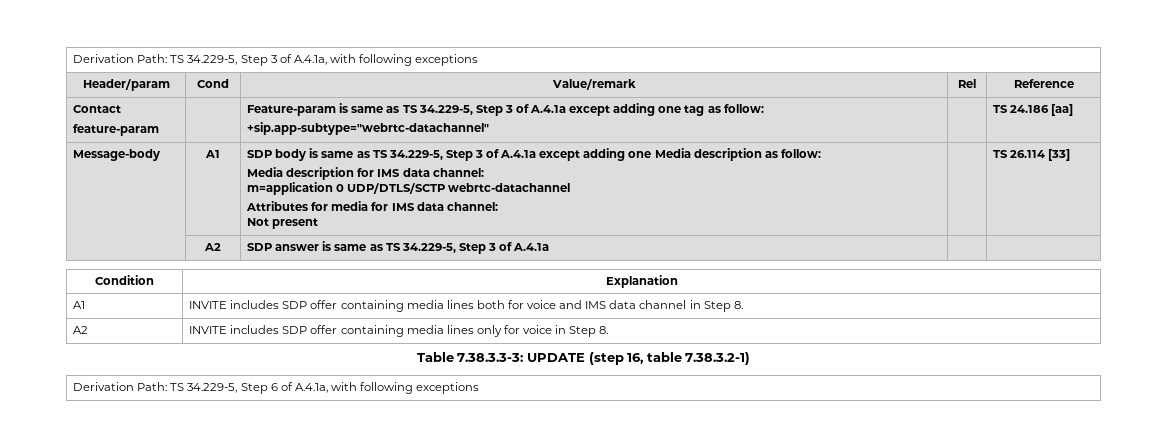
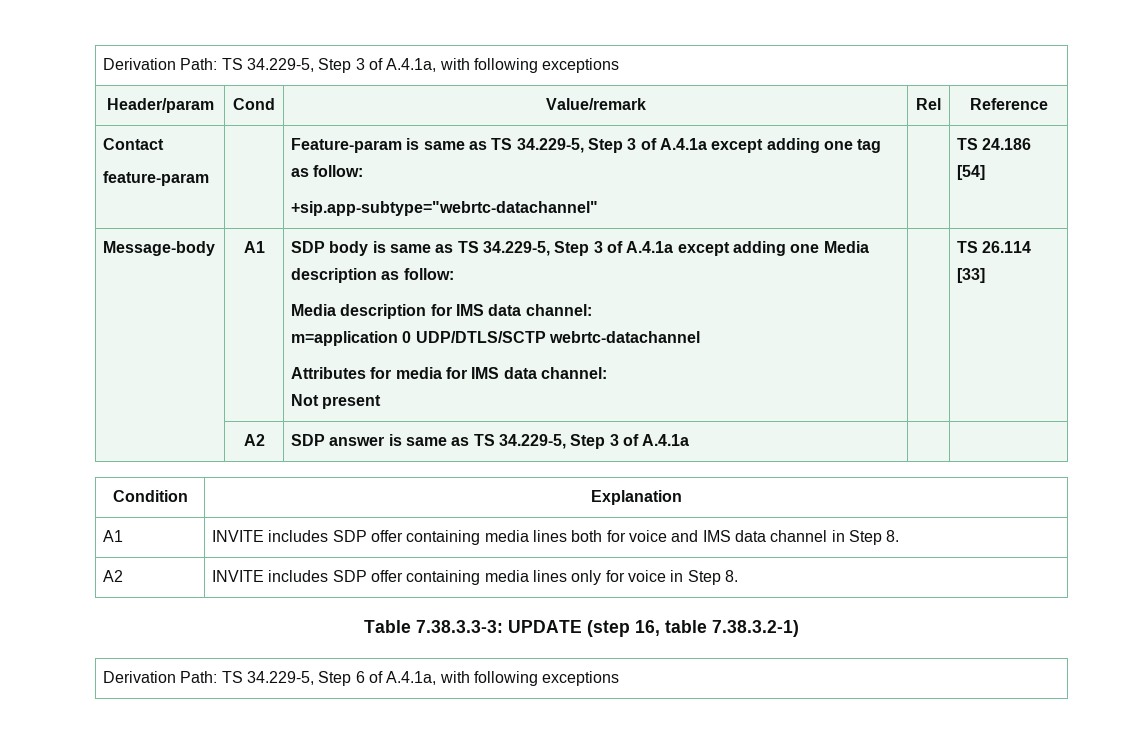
[1051,104,1074,116] [aa] -> [957,165,986,180] [54]

